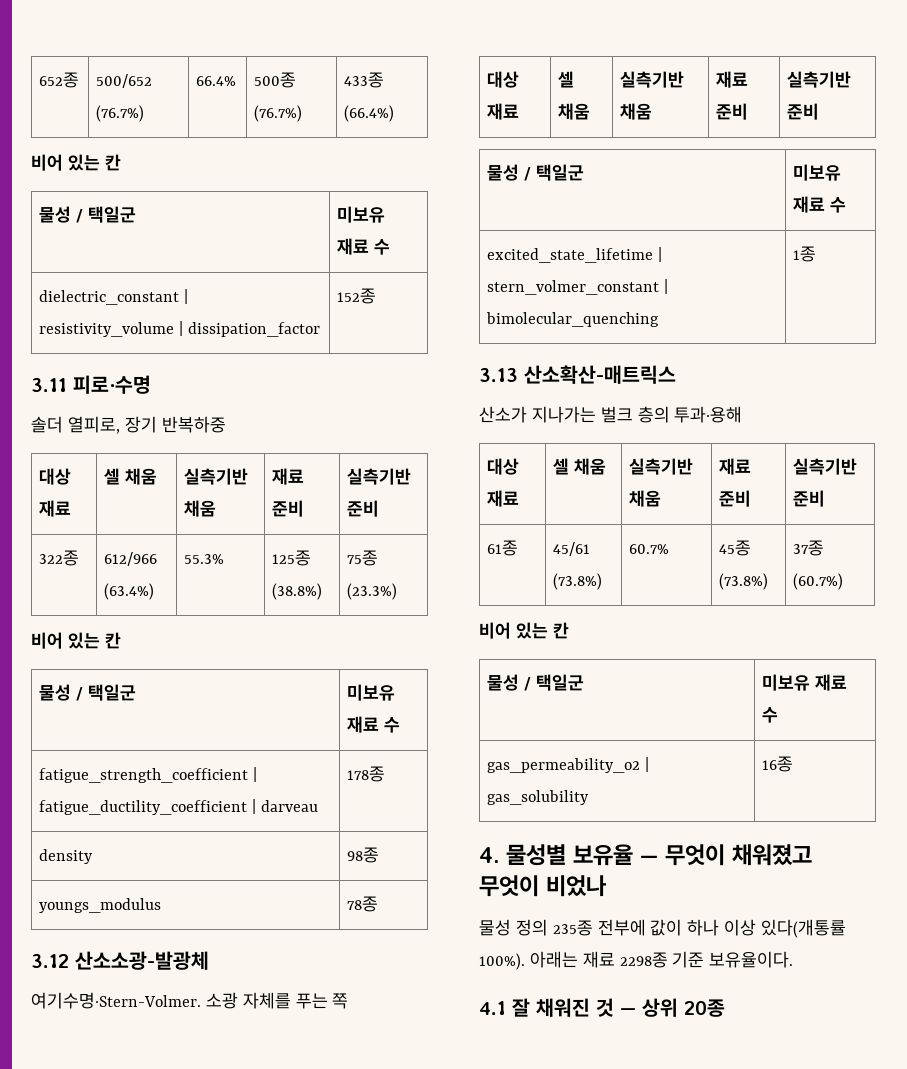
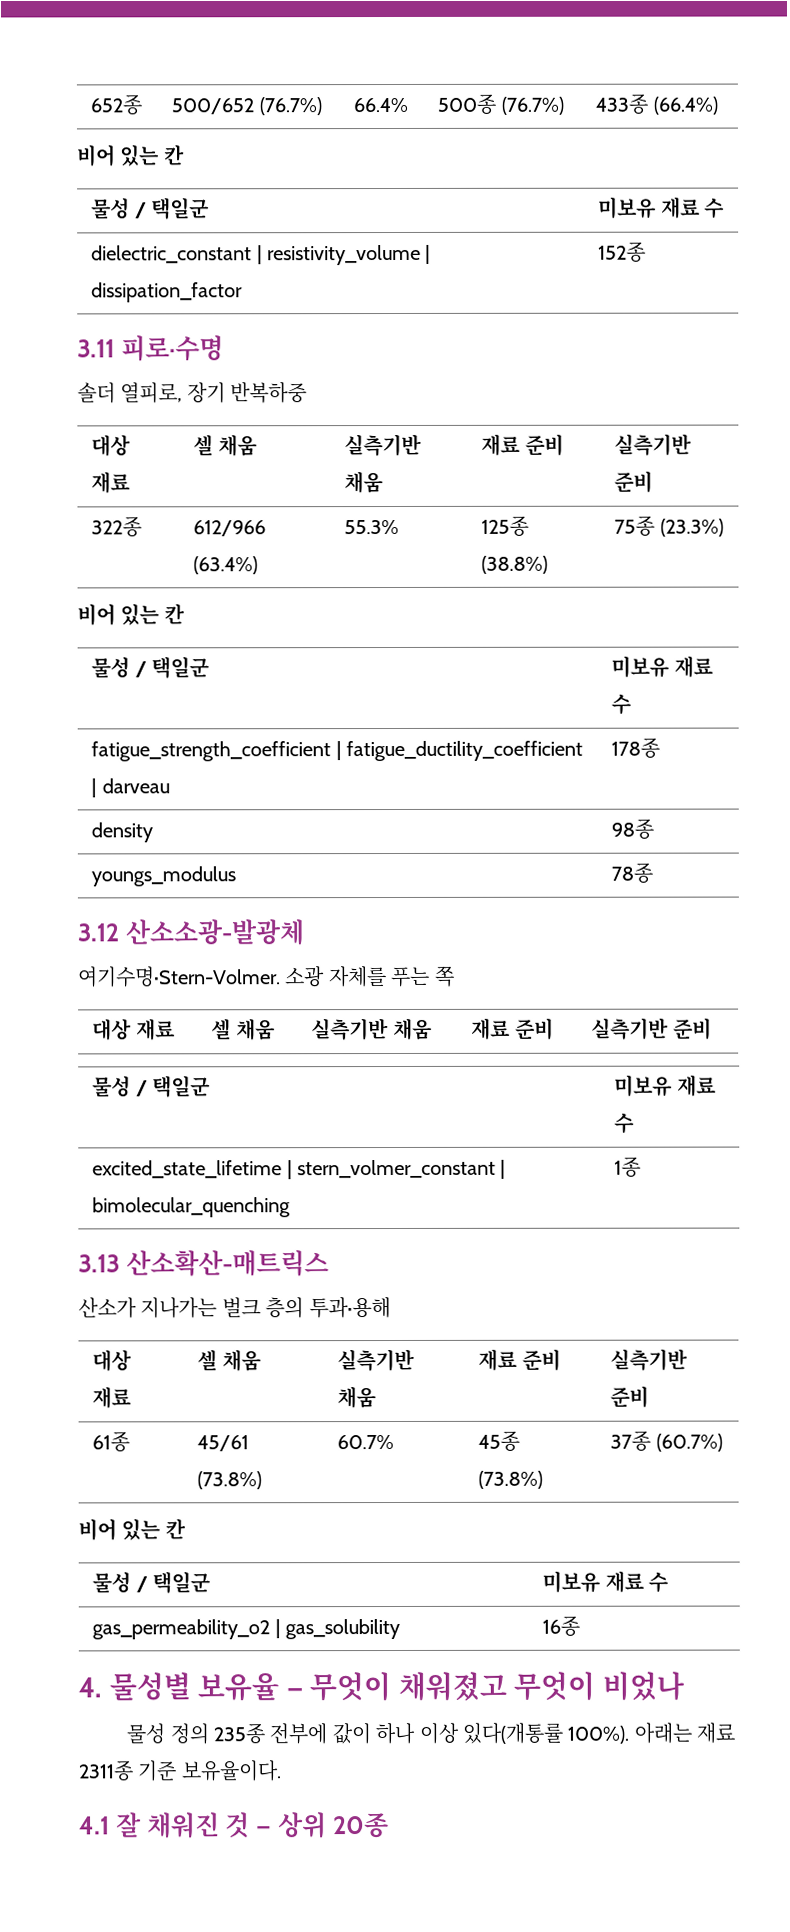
[619,952,668,968] 2298종 -> [78,1760,133,1782] 2311종

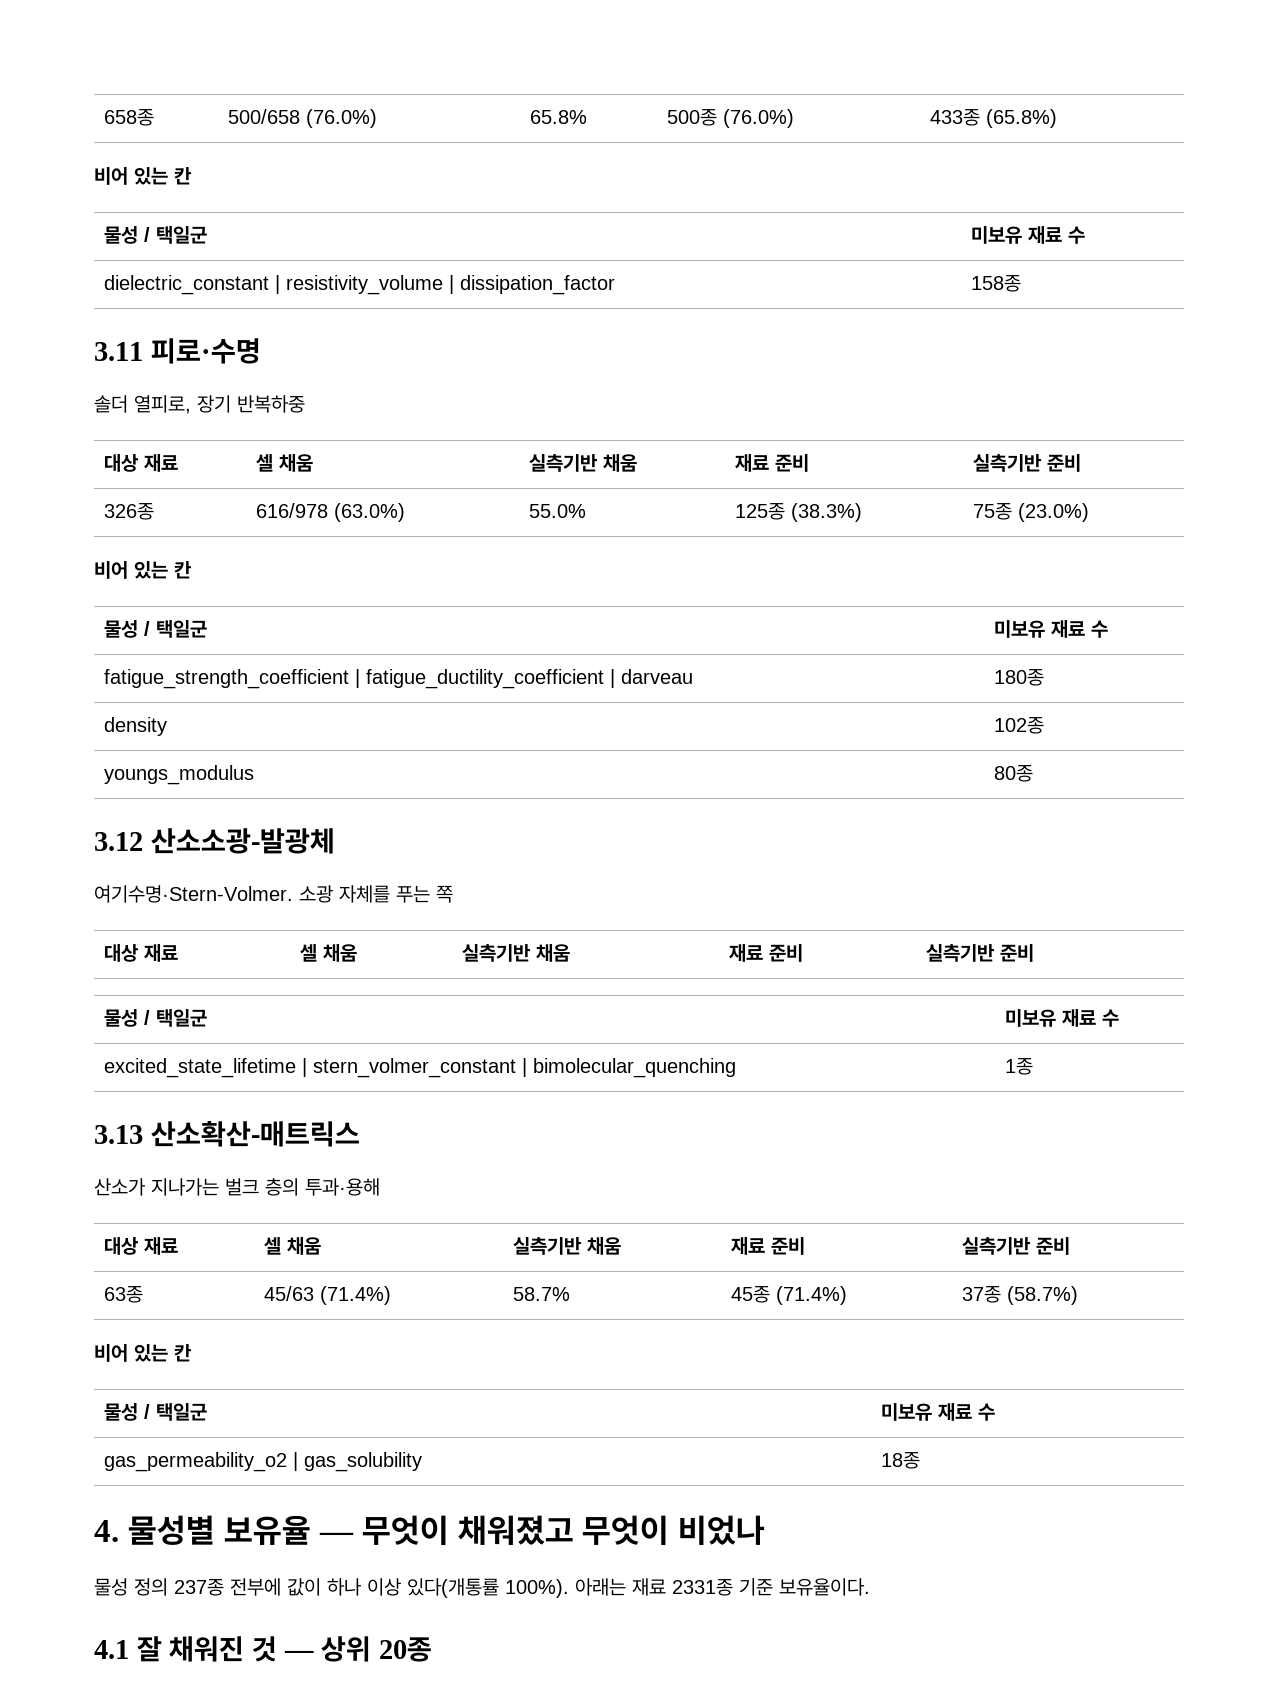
[90,94,143,116] [171,97,322,116] [353,97,409,113] 652종 | 500/652 (76.7%) | 66.4% -> [103,109,154,126] [227,109,377,128] [529,110,587,124] 658종 | 500/658 (76.0%) | 65.8%
[500,96,564,115] (76.7%) -> [722,109,794,128] (76.0%)
[652,96,718,115] (66.4%) -> [985,109,1057,128] (65.8%)
[598,241,647,263] 152종 -> [970,275,1021,292] 158종
[91,516,143,538] [193,520,267,537] [193,556,259,575] [344,519,400,535] 322종 | 612/966 (63.4%) | 55.3% -> [103,503,154,520] [255,503,405,522] [528,504,586,518] 326종 | 616/978 (63.0%) | 55.0%
[481,555,549,574] (38.8%) -> [790,503,862,522] (38.3%)
[659,518,724,537] (23.3%) -> [1017,503,1089,522] (23.0%)
[611,737,661,759] 178종 -> [993,669,1044,686] 180종
[611,818,655,840] 98종 -> [993,717,1044,734] 102종
[611,862,654,884] 78종 -> [993,765,1033,782] 80종
[92,1431,131,1453] [197,1435,250,1452] [197,1471,263,1490] [337,1435,395,1450] 61종 | 45/61 (73.8%) | 60.7% -> [103,1286,143,1303] [263,1286,391,1305] [512,1287,570,1301] 63종 | 45/63 (71.4%) | 58.7%
[478,1470,544,1489] (73.8%) -> [775,1286,847,1305] (71.4%)
[655,1433,723,1452] (60.7%) -> [1006,1286,1078,1305] (58.7%)
[542,1615,581,1637] 16종 -> [880,1452,920,1469] 18종
[213,1723,266,1745] 235종 -> [174,1579,224,1596] 237종
[78,1760,133,1782] 2311종 -> [672,1579,733,1596] 2331종

